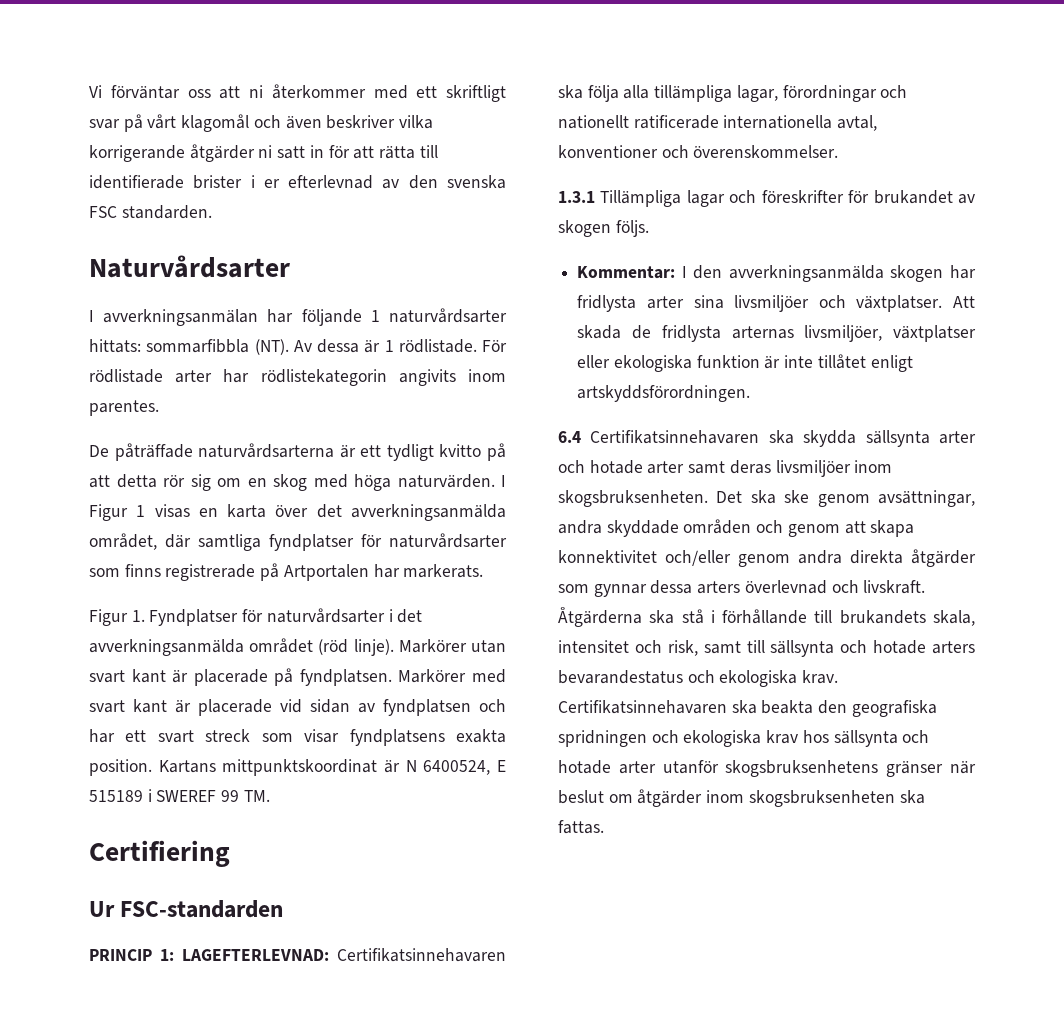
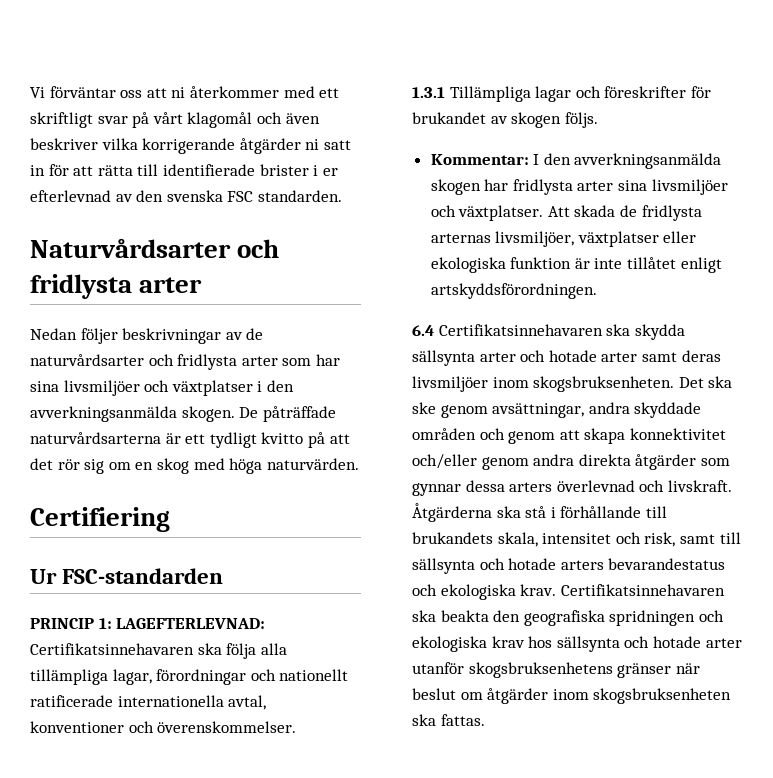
[89,308,507,326] [89,339,507,355] [89,369,506,386] [89,400,159,416] // I avverkningsanmälan har följande 1 naturvårdsarter hittats: sommarfibbla (NT). Av dessa är 1 rödlistade. För rödlistade arter har rödlistekategorin angivits inom parentes. // -> [237,239,280,258] [30,274,203,299] [30,328,264,344] [30,354,340,370] [30,380,294,396] [30,406,235,422] och fridlysta arter // Nedan följer beskrivningar av de naturvårdsarter och fridlysta arter som har sina livsmiljöer och växtplatser i den avverkningsanmälda skogen.
[116,474,157,488] detta -> [30,458,53,470] det
[501,475,506,487] [89,504,506,521] [89,533,507,551] [89,563,484,581] [89,608,423,626] [89,638,506,656] [89,668,506,686] [89,699,506,716] [89,729,507,746] [89,759,507,776] [89,789,270,802] I Figur 1 visas en karta över det avverkningsanmälda området, där samtliga fyndplatser för naturvårdsarter som finns registrerade på Artportalen har markerats. // Figur 1. Fyndplatser för naturvårdsarter i det avverkningsanmälda området (röd linje). Markörer utan svart kant är placerade på fyndplatsen. Markörer med svart kant är placerade vid sidan av fyndplatsen och har ett svart streck som visar fyndplatsens exakta position. Kartans mittpunktskoordinat är N 6400524, E 515189 i SWEREF 99 TM. -> (359, 464) none

